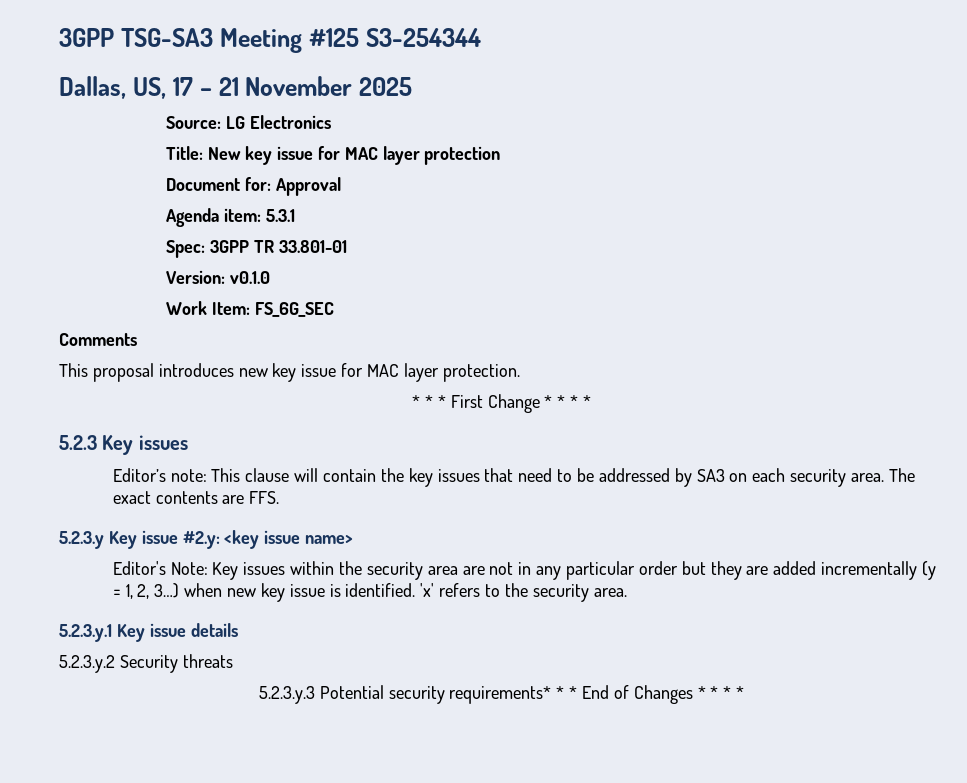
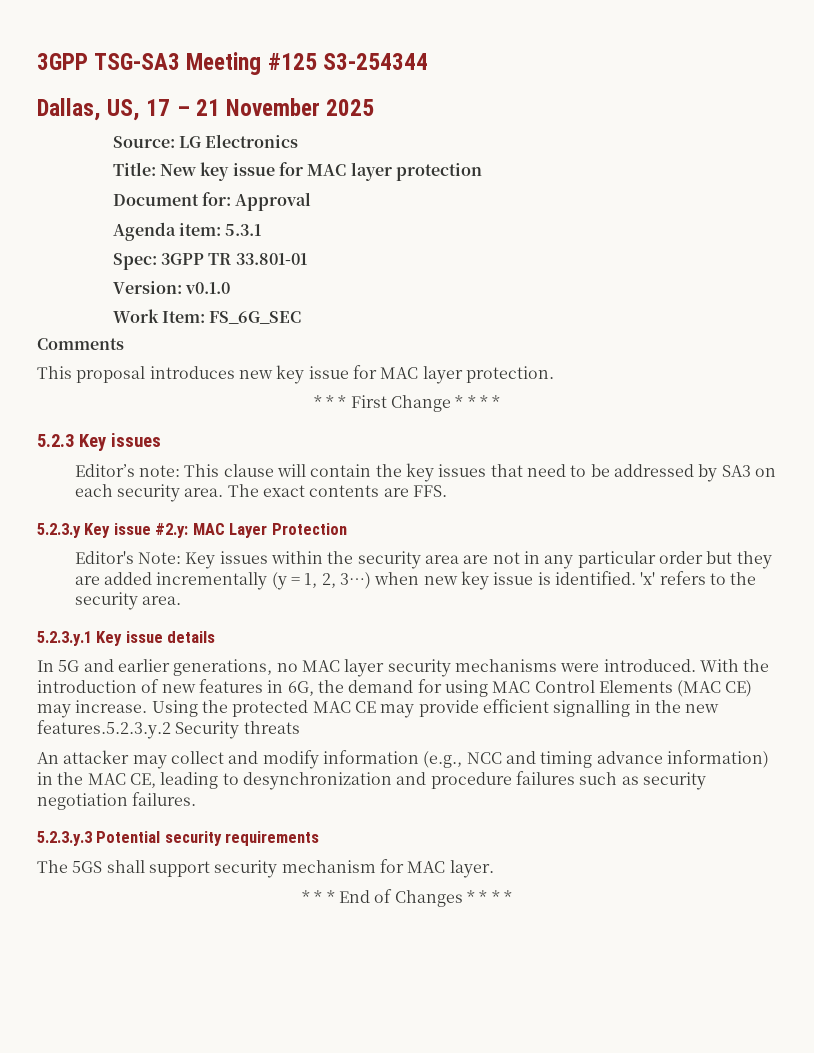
[224,530,354,549] <key issue name> -> [192,523,347,538] MAC Layer Protection
[59,654,233,673] [258,685,552,704] 5.2.3.y.2 Security threats // 5.2.3.y.3 Potential security requirements* -> [37,659,770,677] [37,679,753,697] [37,699,720,718] [37,720,300,739] [37,750,769,769] [37,771,706,790] [37,792,197,810] [37,831,320,846] [37,859,494,878] [302,890,311,903] In 5G and earlier generations, no MAC layer security mechanisms were introduced. With the introduction of new features in 6G, the demand for using MAC Control Elements (MAC CE) may increase. Using the protected MAC CE may provide efficient signalling in the new features.5.2.3.y.2 Security threats // An attacker may collect and modify information (e.g., NCC and timing advance information) in the MAC CE, leading to desynchronization and procedure failures such as security negotiation failures. // 5.2.3.y.3 Potential security requirements // The 5GS shall support security mechanism for MAC layer. // *

